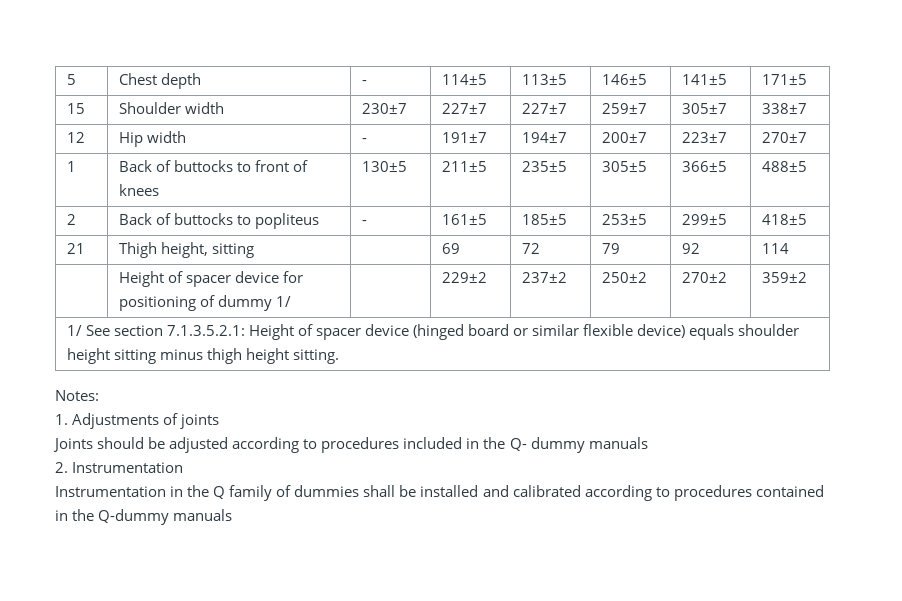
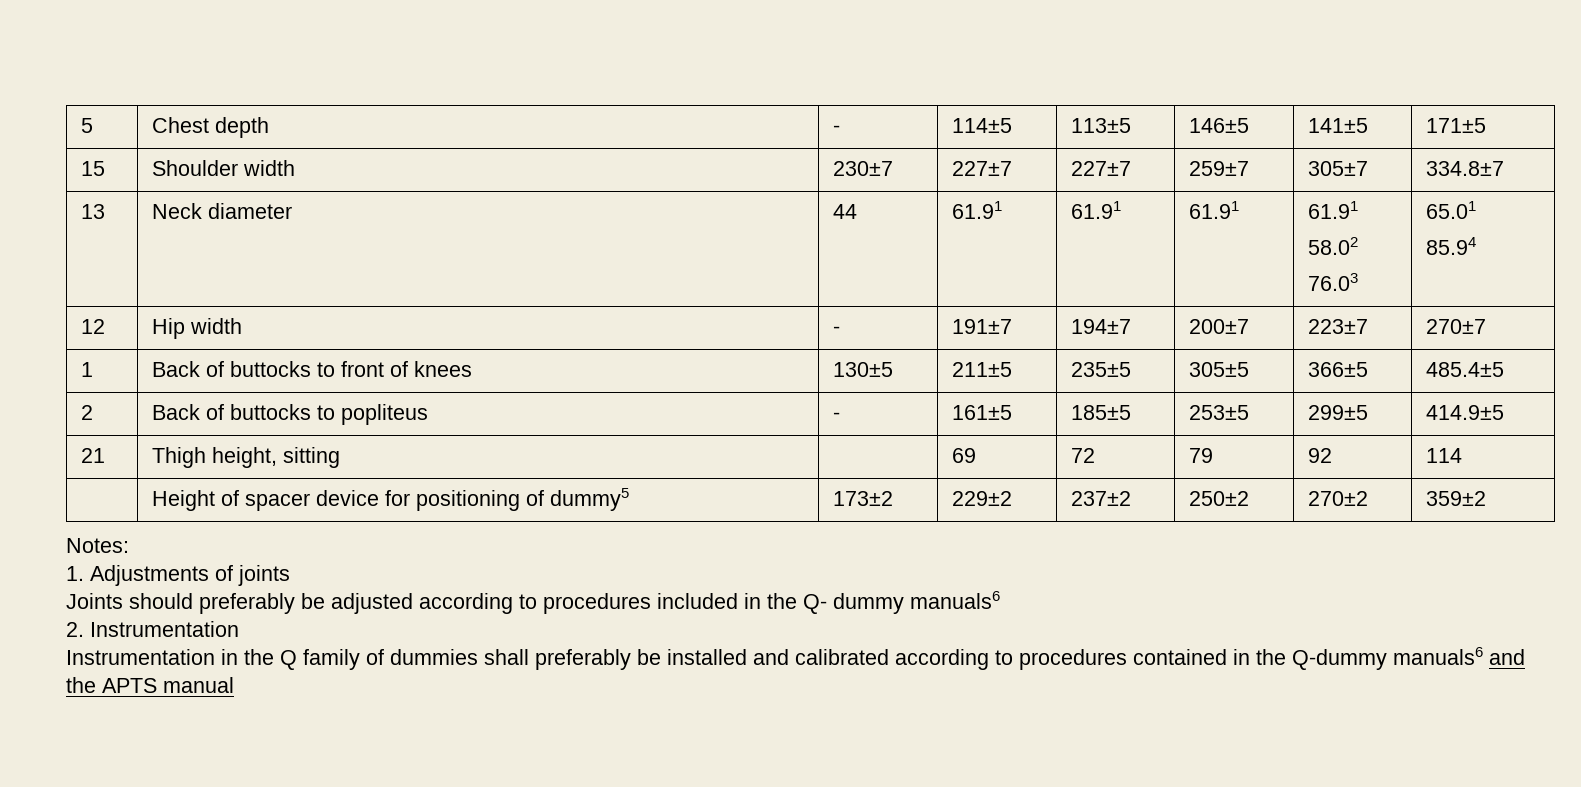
[761,103,807,115] 338±7 -> [1425,161,1504,176] [80,204,105,219] [151,203,292,219] [832,204,857,219] [951,201,1002,219] [1070,201,1121,219] [1188,201,1239,219] [1307,201,1358,219] [1307,237,1358,255] [1307,273,1358,291] [1425,201,1476,219] [1425,237,1476,255] 334.8±7 // 13 | Neck diameter | 44 | 61.91 | 61.91 | 61.91 | 61.91 // 58.02 // 76.03 | 65.01 // 85.94
[761,161,807,173] 488±5 -> [1425,362,1504,377] 485.4±5
[761,214,807,226] 418±5 -> [1425,405,1504,420] 414.9±5
[217,295,291,311] dummy 1/ | -> [549,488,629,511] [832,491,893,506] dummy5 | 173±2
[66,324,800,340] [66,348,339,364] // 1/ See section 7.1.3.5.2.1: Height of spacer device (hinged board or similar flexible device) equals shoulder height sitting minus thigh height sitting. -> (1486, 498) none
(145, 443) none -> [199,593,295,614] preferably
[588,437,648,449] manuals -> [910,591,1000,609] manuals6
(396, 491) none -> [535,649,631,670] preferably
[173,509,233,521] manuals -> [1393,647,1525,665] [66,677,234,693] manuals6 and the APTS manual

